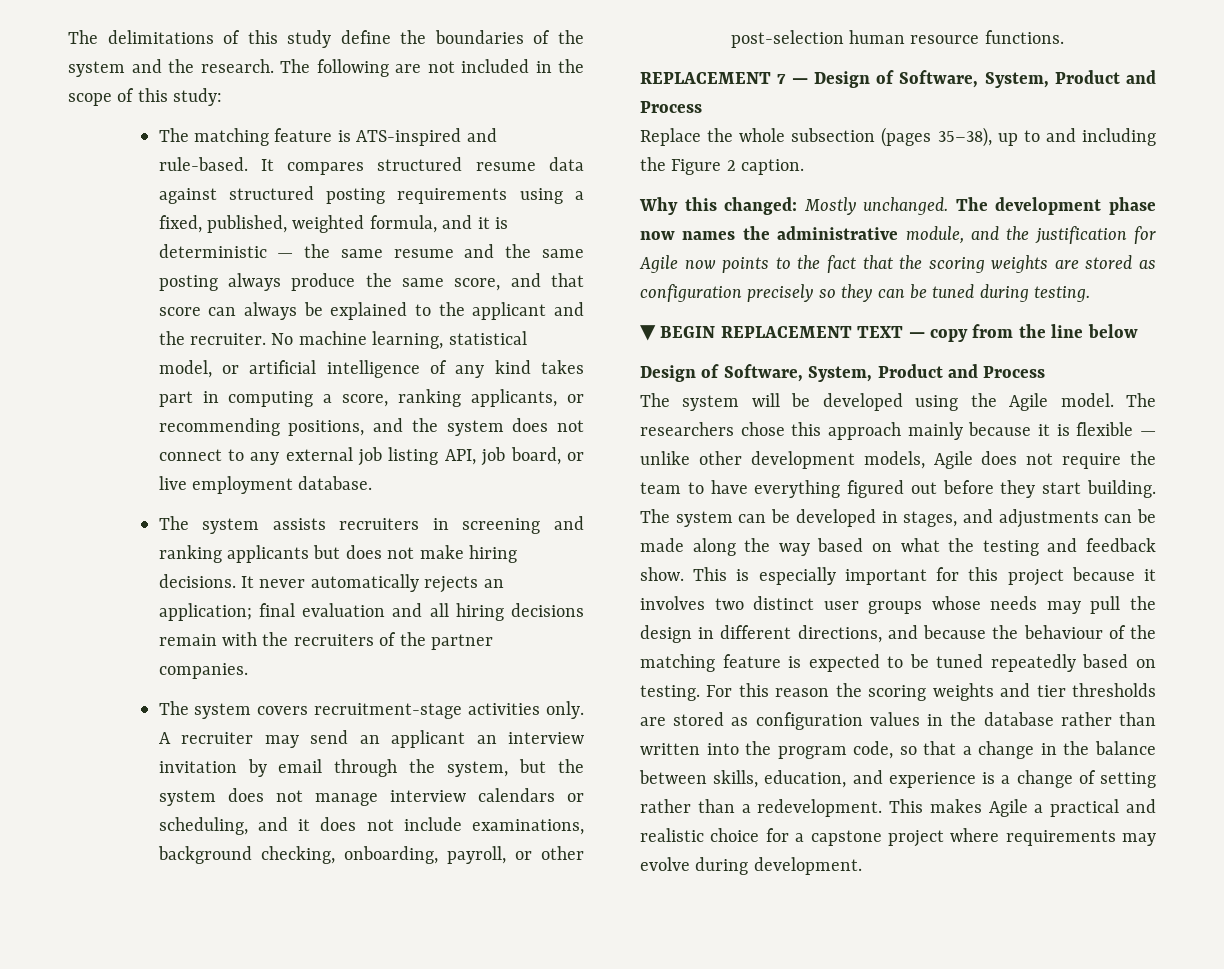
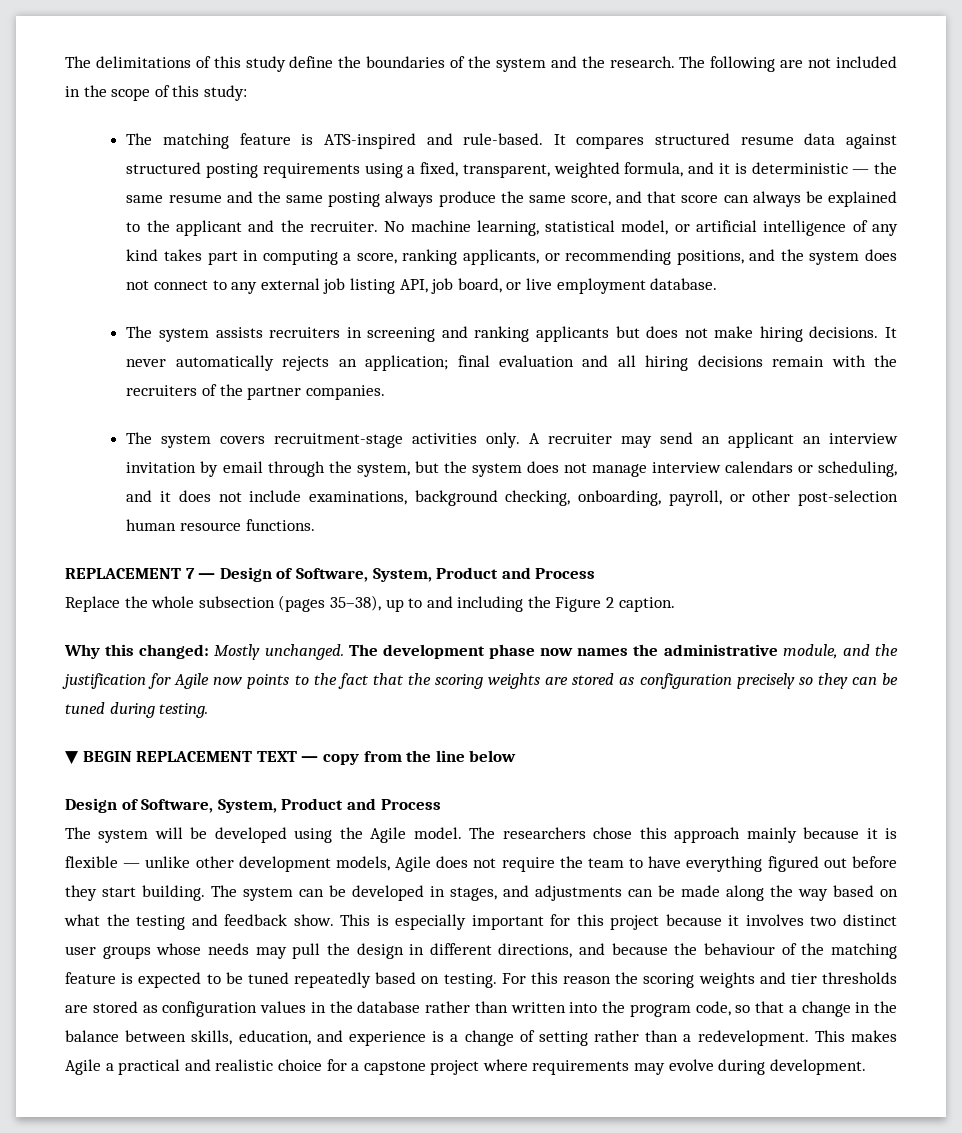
[206,215,287,233] published, -> [462,164,550,178] transparent,

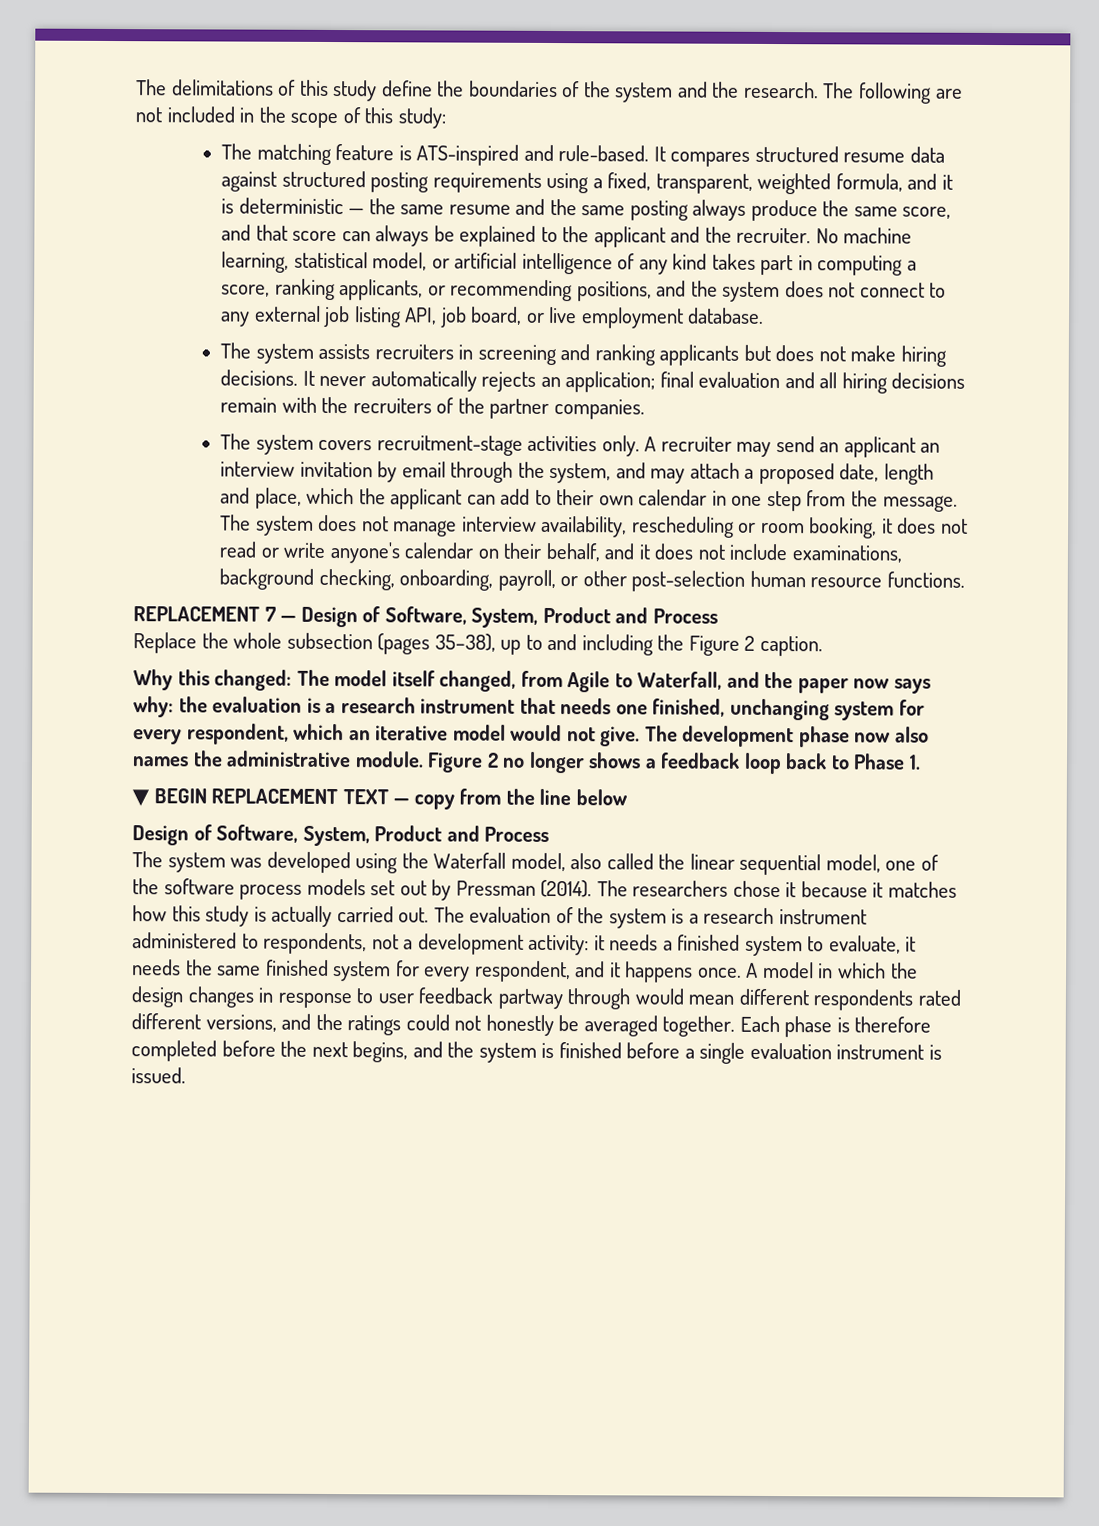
[414,461,467,473] but the -> [615,462,934,485] [219,487,958,512] [219,514,251,531] and may attach a proposed date, length and place, which the applicant can add to their own calendar in one step from the message. The
[724,461,897,477] calendars or scheduling, -> [541,515,968,539] [218,541,600,564] availability, rescheduling or room booking, it does not read or write anyone's calendar on their behalf,
[214,644,344,660] Mostly unchanged. -> [296,669,932,694] [133,696,925,721] [133,723,641,747] The model itself changed, from Agile to Waterfall, and the paper now says why: the evaluation is a research instrument that needs one finished, unchanging system for every respondent, which an iterative model would not give.
(574, 652) none -> [894,726,929,743] also
[782,644,898,659] [62,673,899,689] [65,702,209,718] module, and the justification for Agile now points to the fact that the scoring weights are stored as configuration precisely so they can be tuned during testing. -> [354,751,922,775] module. Figure 2 no longer shows a feedback loop back to Phase 1.
[154,827,208,839] will be -> [230,857,263,868] was
[370,827,897,843] [65,856,897,872] [65,885,898,901] [64,914,897,930] [65,943,897,959] [65,972,897,988] [65,1001,897,1017] [65,1030,897,1046] [65,1059,866,1075] Agile model. The researchers chose this approach mainly because it is flexible — unlike other development models, Agile does not require the team to have everything figured out before they start building. The system can be developed in stages, and adjustments can be made along the way based on what the testing and feedback show. This is especially important for this project because it involves two distinct user groups whose needs may pull the design in different directions, and because the behaviour of the matching feature is expected to be tuned repeatedly based on testing. For this reason the scoring weights and tier thresholds are stored as configuration values in the database rather than written into the program code, so that a change in the balance between skills, education, and experience is a change of setting rather than a redevelopment. This makes Agile a practical and realistic choice for a capstone project where requirements may evolve during development. -> [433,852,940,876] [132,878,958,901] [132,905,868,929] [132,932,917,957] [132,959,918,983] [131,986,961,1011] [131,1013,932,1038] [131,1040,943,1064] [131,1067,186,1084] Waterfall model, also called the linear sequential model, one of the software process models set out by Pressman (2014). The researchers chose it because it matches how this study is actually carried out. The evaluation of the system is a research instrument administered to respondents, not a development activity: it needs a finished system to evaluate, it needs the same finished system for every respondent, and it happens once. A model in which the design changes in response to user feedback partway through would mean different respondents rated different versions, and the ratings could not honestly be averaged together. Each phase is therefore completed before the next begins, and the system is finished before a single evaluation instrument is issued.

